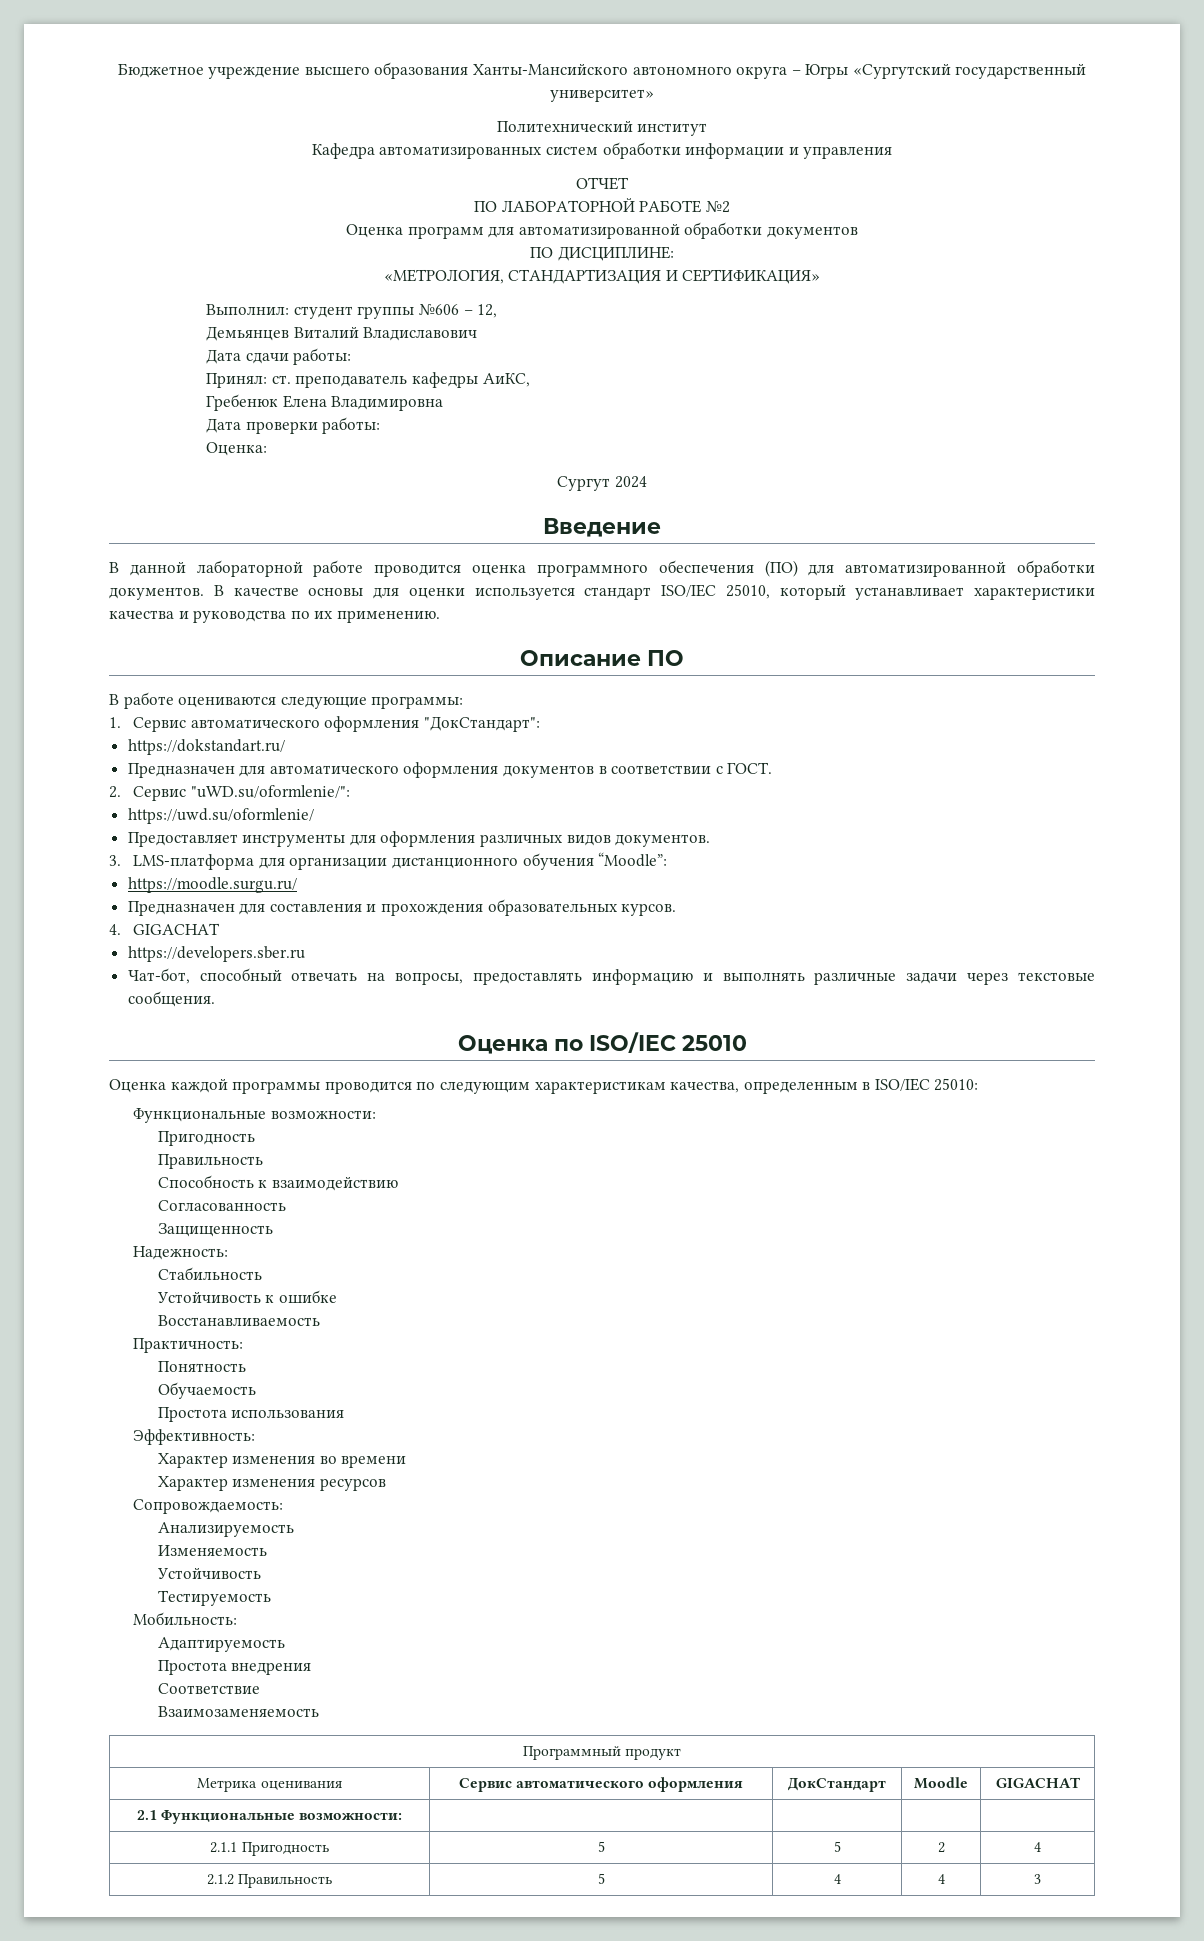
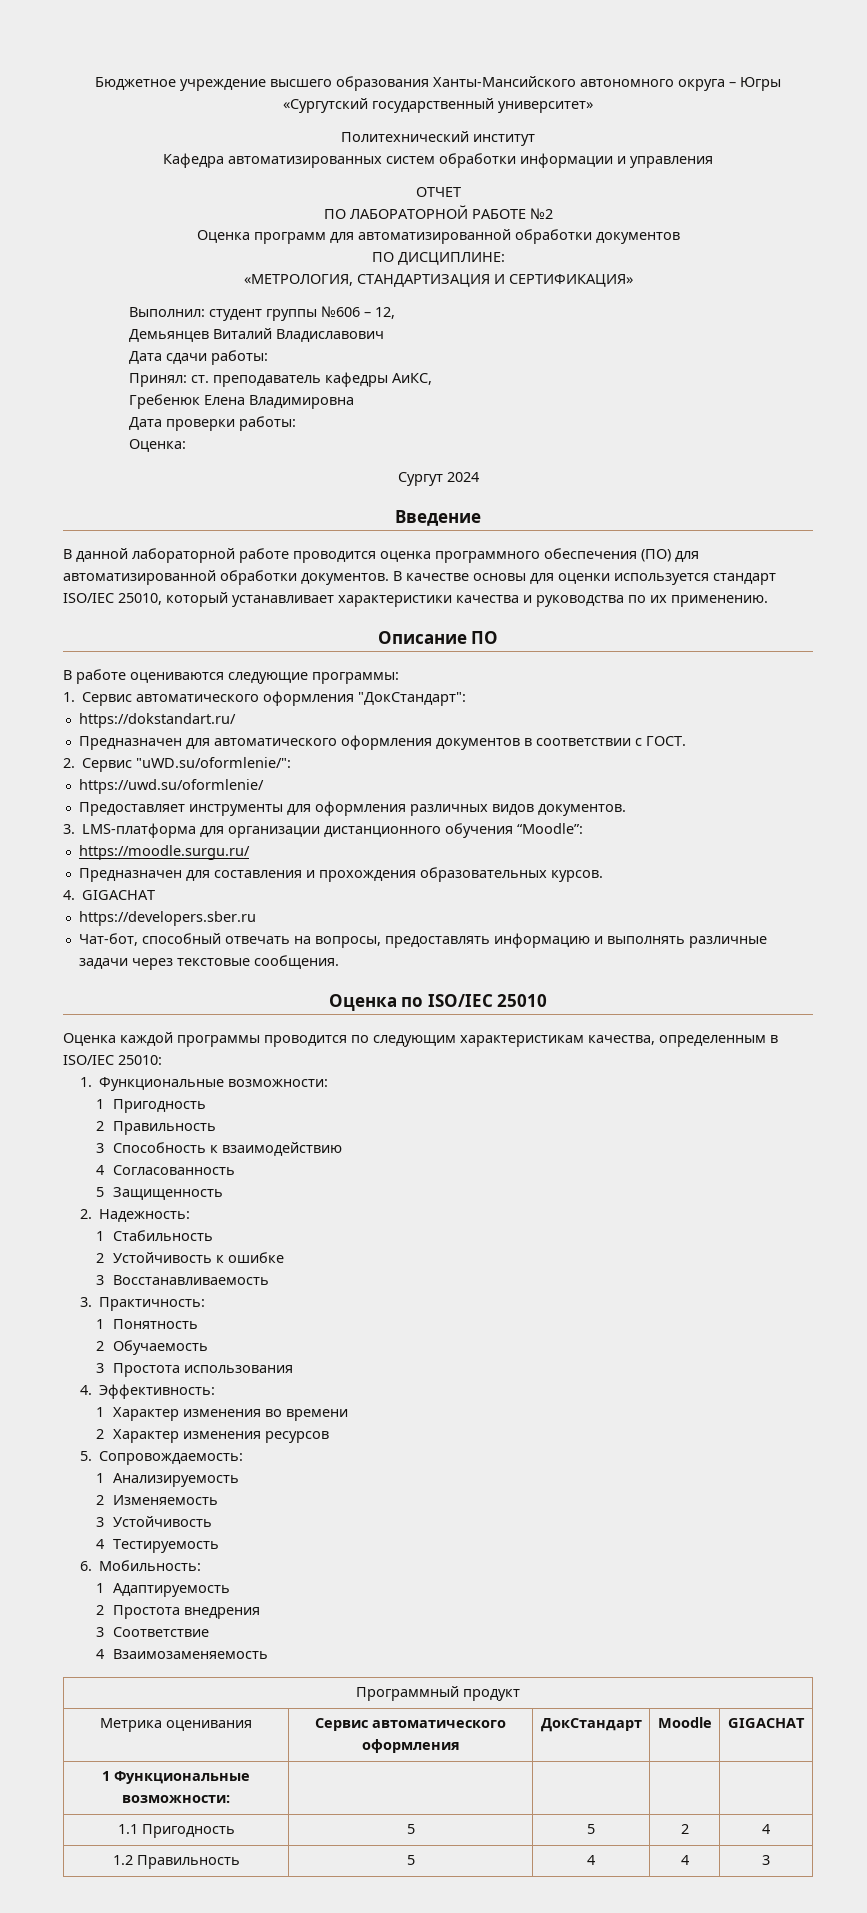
(979, 1084) none -> [79,1077,92,1087] 1.
(376, 1114) none -> [96,1099,105,1109] 1
(255, 1138) none -> [96,1121,105,1131] 2
(263, 1161) none -> [96,1143,105,1153] 3
(398, 1183) none -> [96,1165,105,1175] 4
(286, 1205) none -> [96,1187,105,1197] 5
(273, 1230) none -> [79,1209,92,1219] 2.
(229, 1253) none -> [96,1231,105,1241] 1
(262, 1273) none -> [96,1253,105,1263] 2
(337, 1297) none -> [96,1275,105,1285] 3
(320, 1320) none -> [79,1297,92,1307] 3.
(244, 1345) none -> [96,1319,105,1329] 1
(246, 1366) none -> [96,1341,105,1351] 2
(256, 1390) none -> [96,1363,105,1373] 3
(345, 1413) none -> [79,1385,92,1395] 4.
(256, 1437) none -> [96,1407,105,1417] 1
(407, 1461) none -> [96,1429,105,1439] 2
(386, 1484) none -> [79,1451,92,1461] 5.
(284, 1506) none -> [96,1473,105,1483] 1
(294, 1529) none -> [96,1495,105,1505] 2
(267, 1550) none -> [96,1517,105,1527] 3
(261, 1573) none -> [96,1539,105,1549] 4
(271, 1598) none -> [79,1561,92,1571] 6.
(238, 1618) none -> [96,1583,105,1593] 1
(285, 1644) none -> [96,1605,105,1615] 2
(312, 1668) none -> [96,1627,105,1637] 3
(260, 1688) none -> [96,1649,105,1659] 4
[136,1810,157,1820] 2.1 -> [102,1771,110,1781] 1
[210,1842,238,1853] 2.1.1 -> [117,1824,138,1834] 1.1
[206,1874,234,1885] 2.1.2 -> [112,1855,133,1865] 1.2

